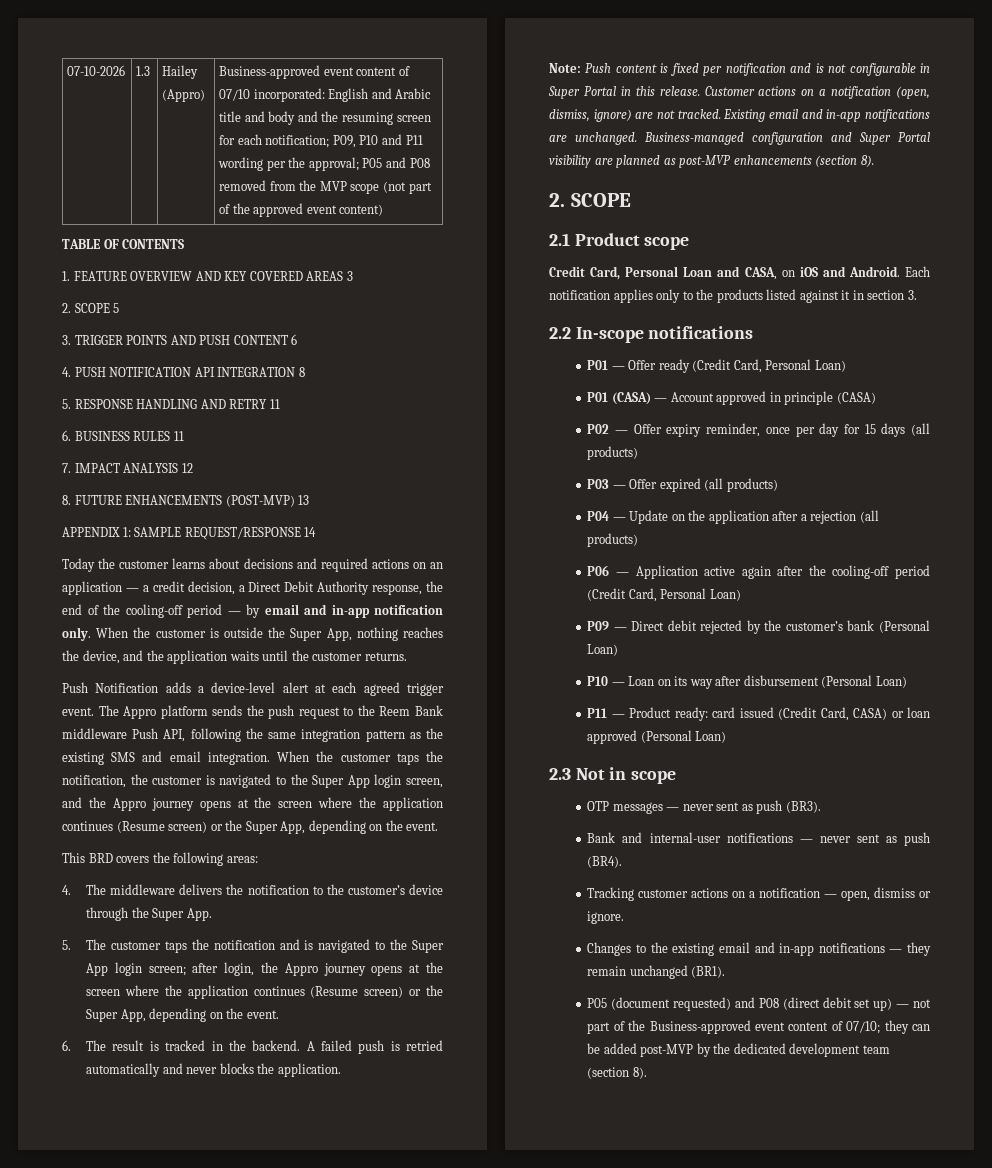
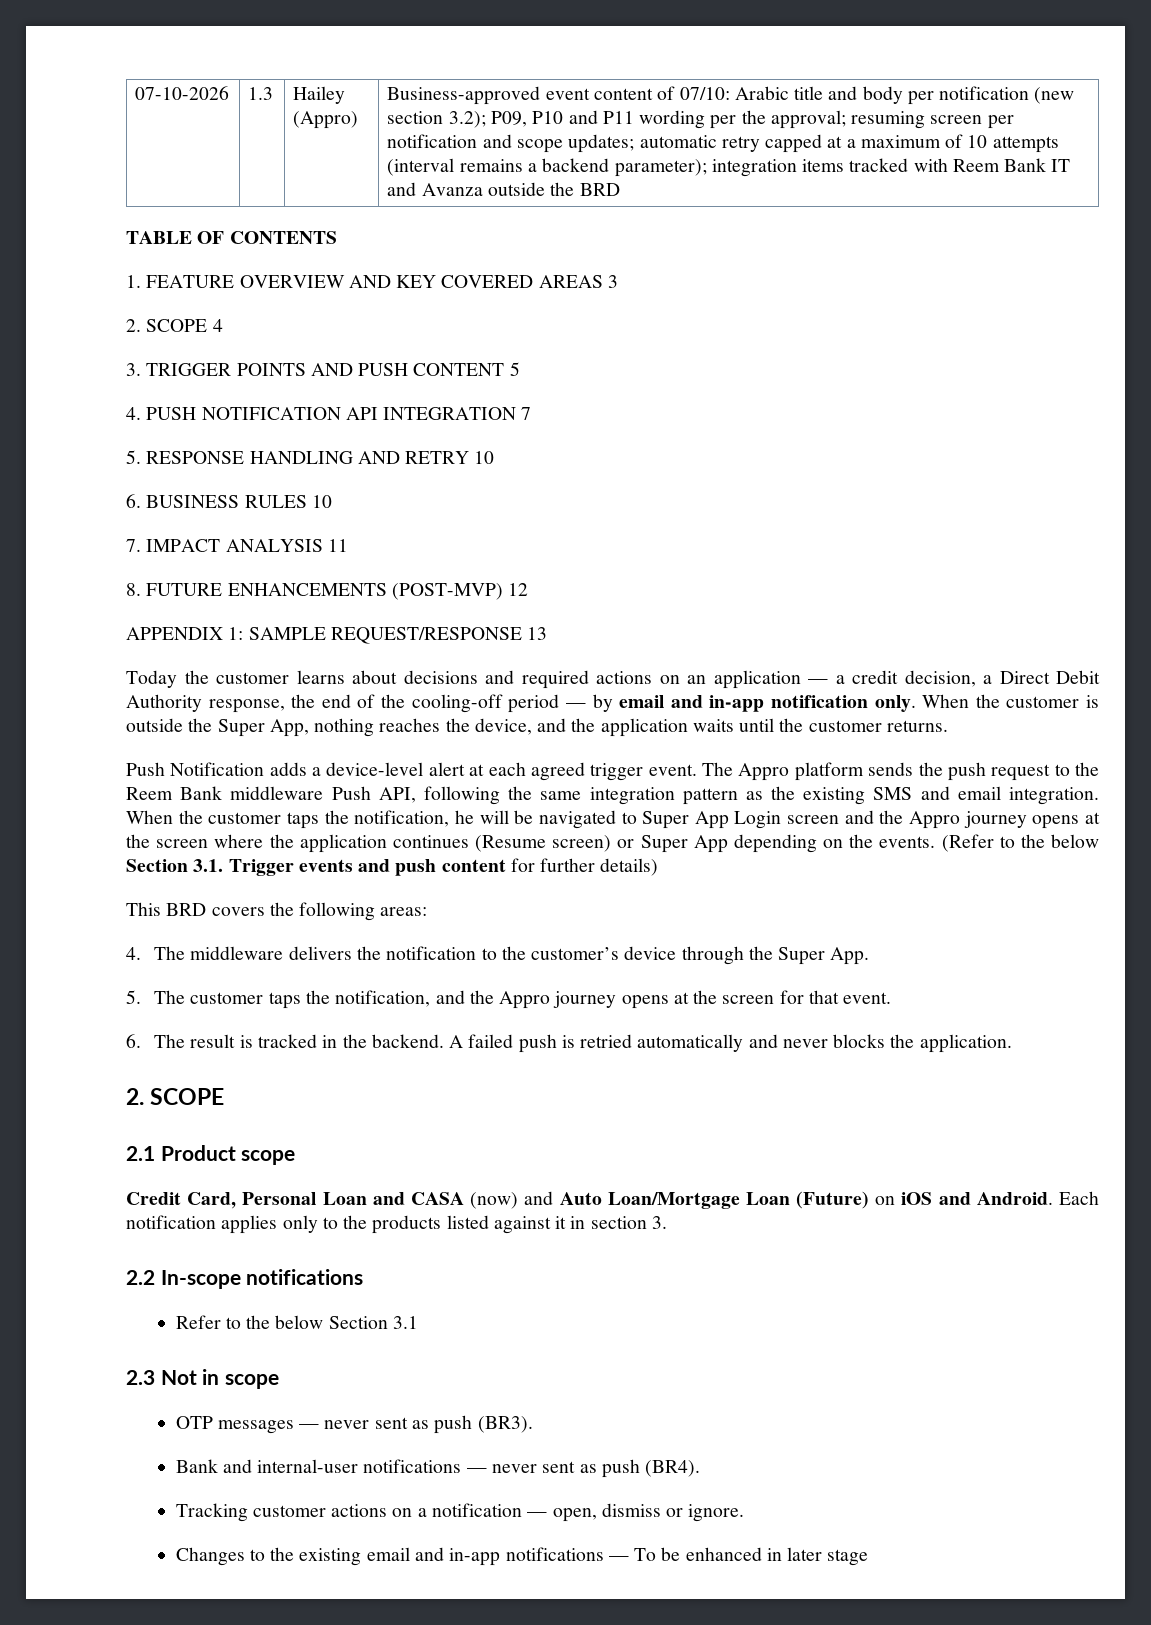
[219,88,432,102] [219,111,431,125] [219,134,330,148] 07/10 incorporated: English and Arabic title and body and the resuming screen for each notification; -> [679,86,1075,105] [387,111,486,128] 07/10: Arabic title and body per notification (new section 3.2);
[362,157,430,168] [219,180,432,194] [219,203,384,217] P05 and P08 removed from the MVP scope (not part of the approved event content) -> [851,111,1014,129] [387,134,1059,153] [387,158,1071,177] [387,182,620,196] resuming screen per notification and scope updates; automatic retry capped at a maximum of 10 attempts (interval remains a backend parameter); integration items tracked with Reem Bank IT and Avanza outside the BRD
[113,303,120,313] 5 -> [212,319,223,332] 4
[291,334,298,345] 6 -> [509,362,520,376] 5
[298,367,305,377] 8 -> [521,407,532,420] 7
[269,399,280,409] 11 -> [474,451,495,464] 10
[173,431,184,441] 11 -> [311,495,332,508] 10
[181,463,193,473] 12 -> [327,539,348,552] 11
[298,495,310,505] 13 -> [508,583,529,596] 12
[304,527,317,537] 14 -> [527,627,548,640] 13
[130,774,443,788] the customer is navigated to the Super App login screen, -> [454,810,840,829] he will be navigated to Super App Login screen
[225,820,439,834] the Super App, depending on the event. -> [640,834,1099,853] [126,858,659,876] Super App depending on the events. (Refer to the below Section 3.1. Trigger events and push content for further details)
[213,939,444,953] [86,962,443,976] [86,985,443,999] [86,1008,244,1022] notification and is navigated to the Super App login screen; after login, the Appro journey opens at the screen where the application continues (Resume screen) or the Super App, depending on the -> [335,990,839,1009] notification, and the Appro journey opens at the screen for that
[549,63,930,76] [548,86,930,99] [549,109,930,122] [549,132,930,145] [549,155,874,168] // Note: Push content is fixed per notification and is not configurable in Super Portal in this release. Customer actions on a notification (open, dismiss, ignore) are not tracked. Existing email and in-app notifications are unchanged. Business-managed configuration and Super Portal visibility are planned as post-MVP enhancements (section 8). -> (1012, 1043) none
[744,267,777,280] CASA, -> [410,1191,870,1209] CASA (now) and Auto Loan/Mortgage Loan (Future)
[587,359,846,373] [587,391,876,405] [587,423,930,437] [587,446,639,460] [587,478,778,492] [587,510,879,524] [587,533,639,547] [587,565,930,579] [587,588,741,602] [587,620,930,634] [587,644,619,656] [587,675,907,689] [587,707,930,721] [587,730,727,744] P01 — Offer ready (Credit Card, Personal Loan) // P01 (CASA) — Account approved in principle (CASA) // P02 — Offer expiry reminder, once per day for 15 days (all products) // P03 — Offer expired (all products) // P04 — Update on the application after a rejection (all products) // P06 — Application active again after the cooling-off period (Credit Card, Personal Loan) // P09 — Direct debit rejected by the customer’s bank (Personal Loan) // P10 — Loan on its way after disbursement (Personal Loan) // P11 — Product ready: card issued (Credit Card, CASA) or loan approved (Personal Loan) -> [175,1315,418,1329] Refer to the below Section 3.1
[907,942,931,956] [587,965,726,979] [587,997,931,1011] [587,1020,931,1034] [587,1043,890,1057] [587,1067,647,1079] they remain unchanged (BR1). // P05 (document requested) and P08 (direct debit set up) — not part of the Business-approved event content of 07/10; they can be added post-MVP by the dedicated development team (section 8). -> [634,1547,869,1566] To be enhanced in later stage

